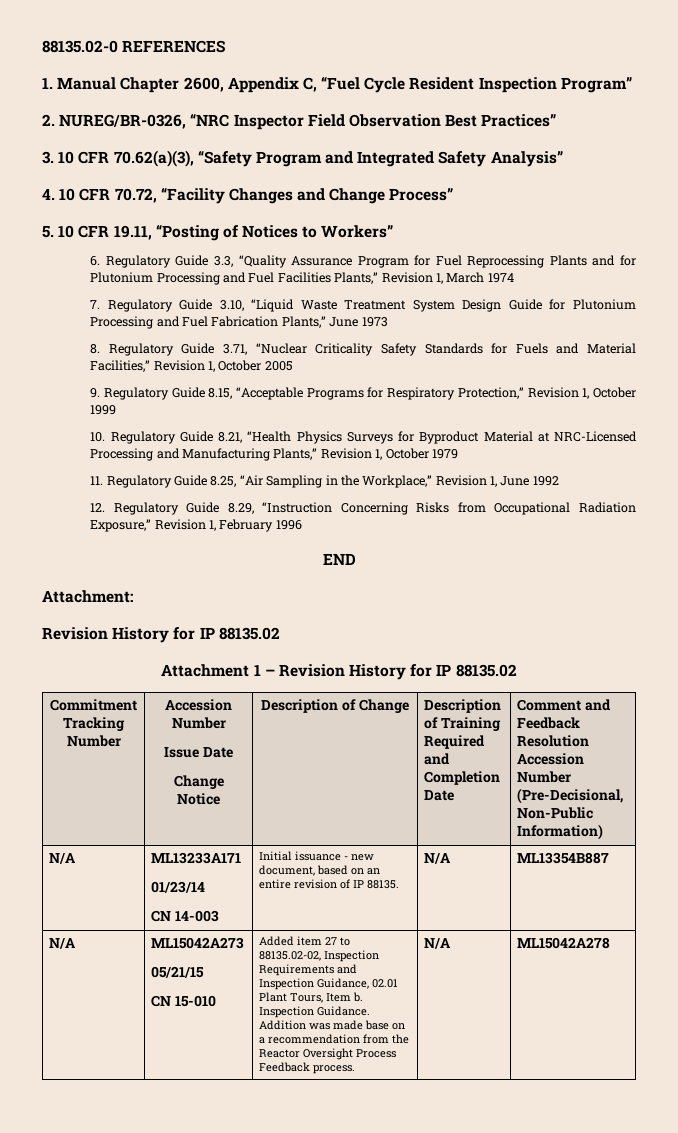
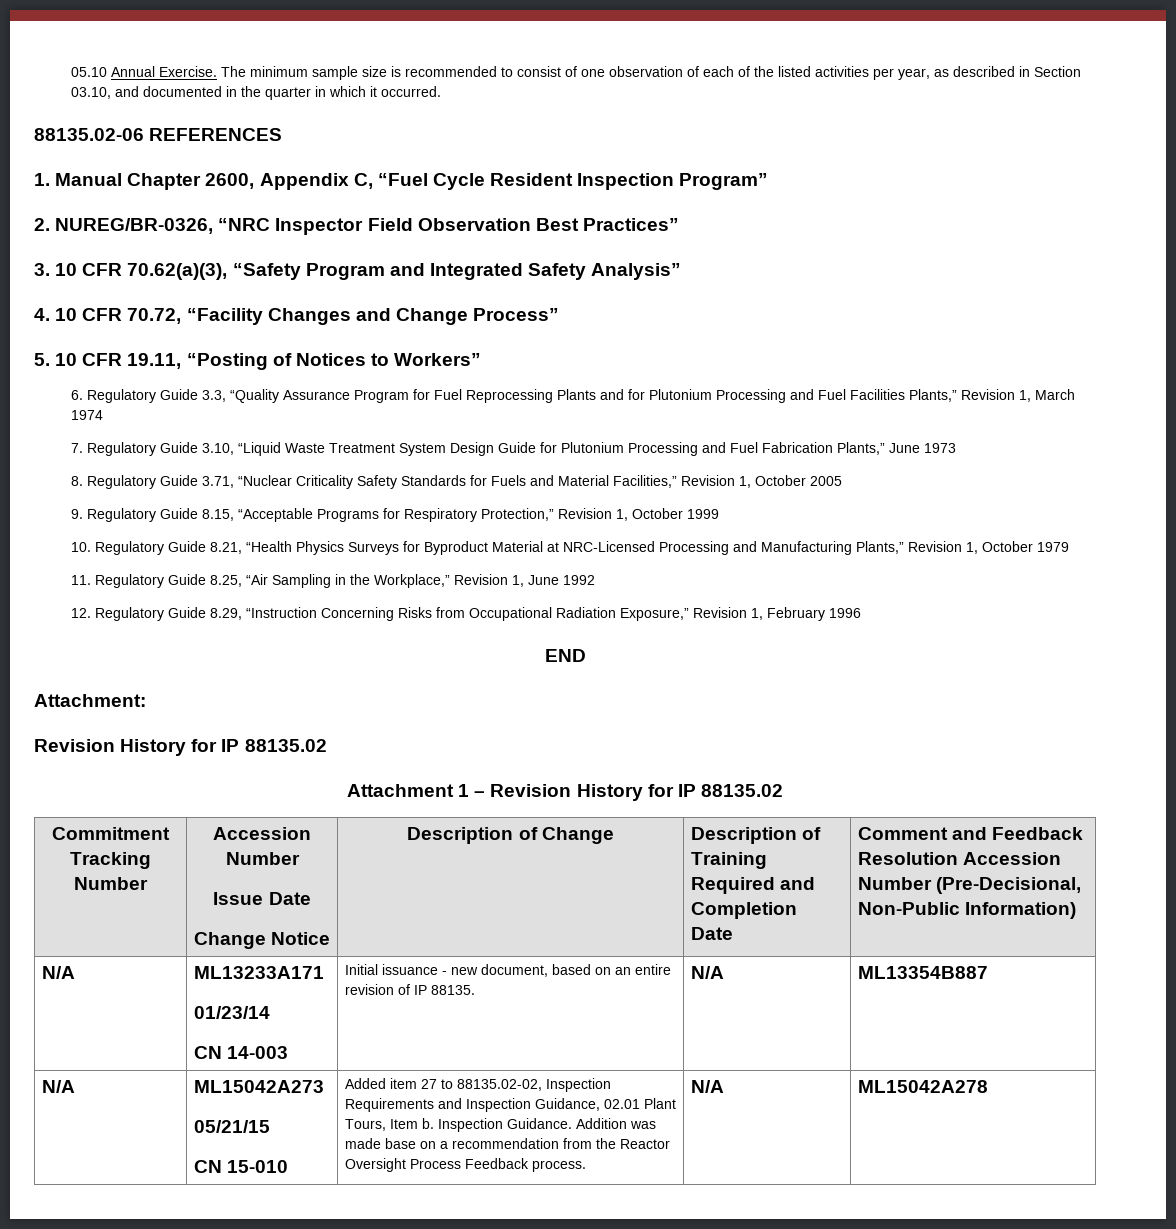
[42,40,118,53] 88135.02-0 -> [71,66,1082,80] [71,86,442,100] [34,128,144,141] 05.10 Annual Exercise. The minimum sample size is recommended to consist of one observation of each of the listed activities per year, as described in Section 03.10, and documented in the quarter in which it occurred. // 88135.02-06

